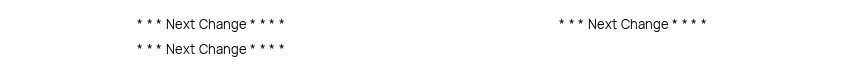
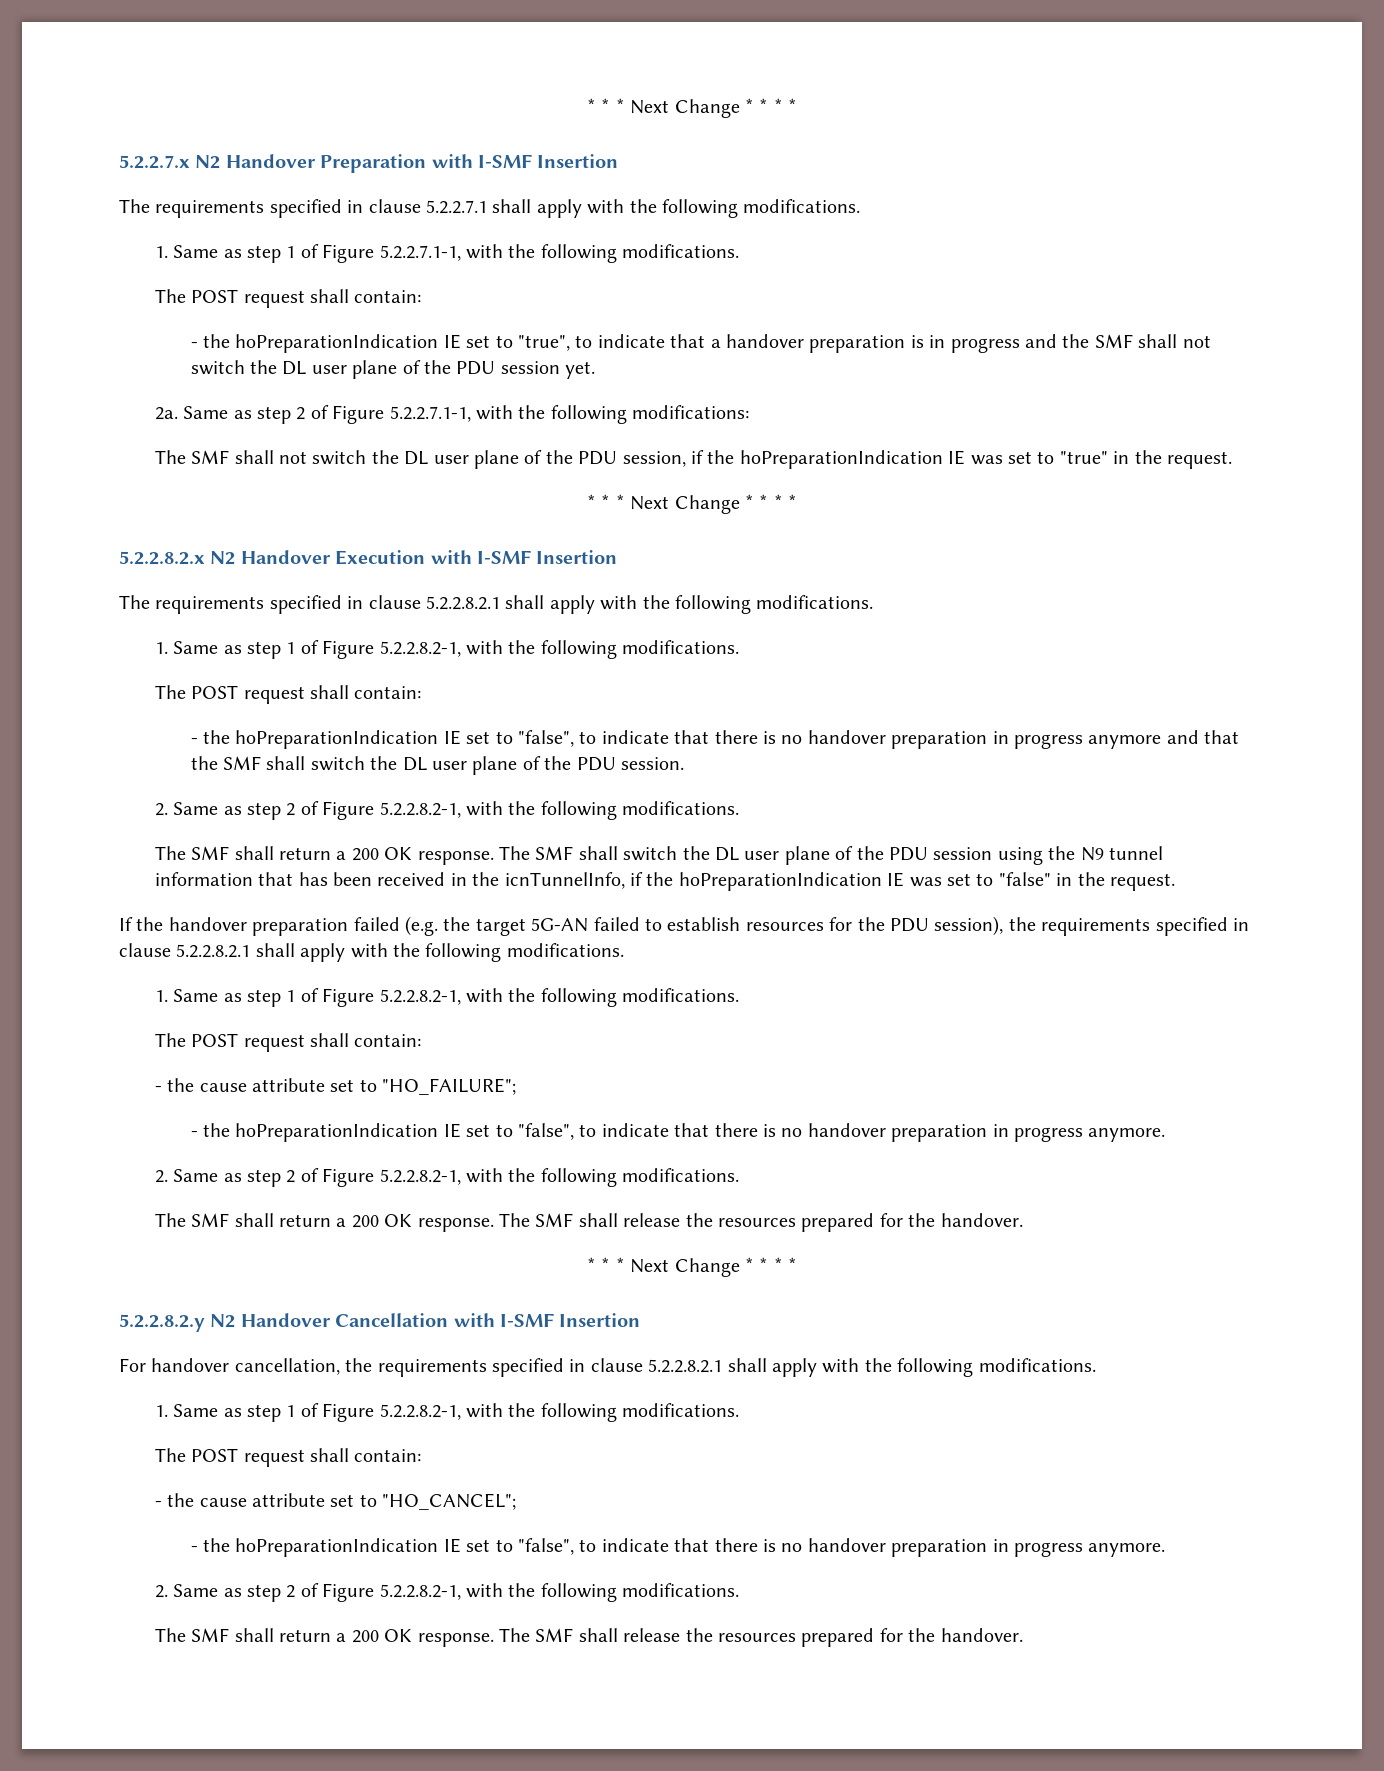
[137,19,285,32] [137,44,285,57] [559,19,707,32] * * * Next Change * * * * // * * * Next Change * * * * // * * * Next Change * * * * -> [586,98,798,118] [119,154,619,173] [119,199,861,218] [154,244,740,263] [154,289,422,308] [190,334,1211,353] [190,360,596,379] [154,405,750,424] [154,450,1232,469] [586,494,798,514] [119,550,618,565] [119,595,874,614] [154,640,740,659] [154,685,422,704] [190,730,1240,749] [190,756,684,775] [154,801,740,820] [154,846,1163,865] [154,872,1175,891] [119,916,1249,936] [119,943,624,962] [154,988,740,1007] [154,1033,422,1052] [154,1078,517,1095] [190,1123,1166,1142] [154,1168,740,1187] [154,1213,1023,1232] [586,1257,798,1277] [119,1313,641,1332] [119,1358,1096,1377] [154,1403,740,1422] [154,1448,422,1467] [154,1493,517,1510] [190,1538,1166,1557] [154,1583,740,1602] [154,1628,1023,1647] * * * Next Change * * * * // 5.2.2.7.x N2 Handover Preparation with I-SMF Insertion // The requirements specified in clause 5.2.2.7.1 shall apply with the following modifications. // 1. Same as step 1 of Figure 5.2.2.7.1-1, with the following modifications. // The POST request shall contain: // - the hoPreparationIndication IE set to "true", to indicate that a handover preparation is in progress and the SMF shall not switch the DL user plane of the PDU session yet. // 2a. Same as step 2 of Figure 5.2.2.7.1-1, with the following modifications: // The SMF shall not switch the DL user plane of the PDU session, if the hoPreparationIndication IE was set to "true" in the request. // * * * Next Change * * * * // 5.2.2.8.2.x N2 Handover Execution with I-SMF Insertion // The requirements specified in clause 5.2.2.8.2.1 shall apply with the following modifications. // 1. Same as step 1 of Figure 5.2.2.8.2-1, with the following modifications. // The POST request shall contain: // - the hoPreparationIndication IE set to "false", to indicate that there is no handover preparation in progress anymore and that the SMF shall switch the DL user plane of the PDU session. // 2. Same as step 2 of Figure 5.2.2.8.2-1, with the following modifications. // The SMF shall return a 200 OK response. The SMF shall switch the DL user plane of the PDU session using the N9 tunnel information that has been received in the icnTunnelInfo, if the hoPreparationIndication IE was set to "false" in the request. // If the handover preparation failed (e.g. the target 5G-AN failed to establish resources for the PDU session), the requirements specified in clause 5.2.2.8.2.1 shall apply with the following modifications. // 1. Same as step 1 of Figure 5.2.2.8.2-1, with the following modifications. // The POST request shall contain: // - the cause attribute set to "HO_FAILURE"; // - the hoPreparationIndication IE set to "false", to indicate that there is no handover preparation in progress anymore. // 2. Same as step 2 of Figure 5.2.2.8.2-1, with the following modifications. // The SMF shall return a 200 OK response. The SMF shall release the resources prepared for the handover. // * * * Next Change * * * * // 5.2.2.8.2.y N2 Handover Cancellation with I-SMF Insertion // For handover cancellation, the requirements specified in clause 5.2.2.8.2.1 shall apply with the following modifications. // 1. Same as step 1 of Figure 5.2.2.8.2-1, with the following modifications. // The POST request shall contain: // - the cause attribute set to "HO_CANCEL"; // - the hoPreparationIndication IE set to "false", to indicate that there is no handover preparation in progress anymore. // 2. Same as step 2 of Figure 5.2.2.8.2-1, with the following modifications. // The SMF shall return a 200 OK response. The SMF shall release the resources prepared for the handover.

